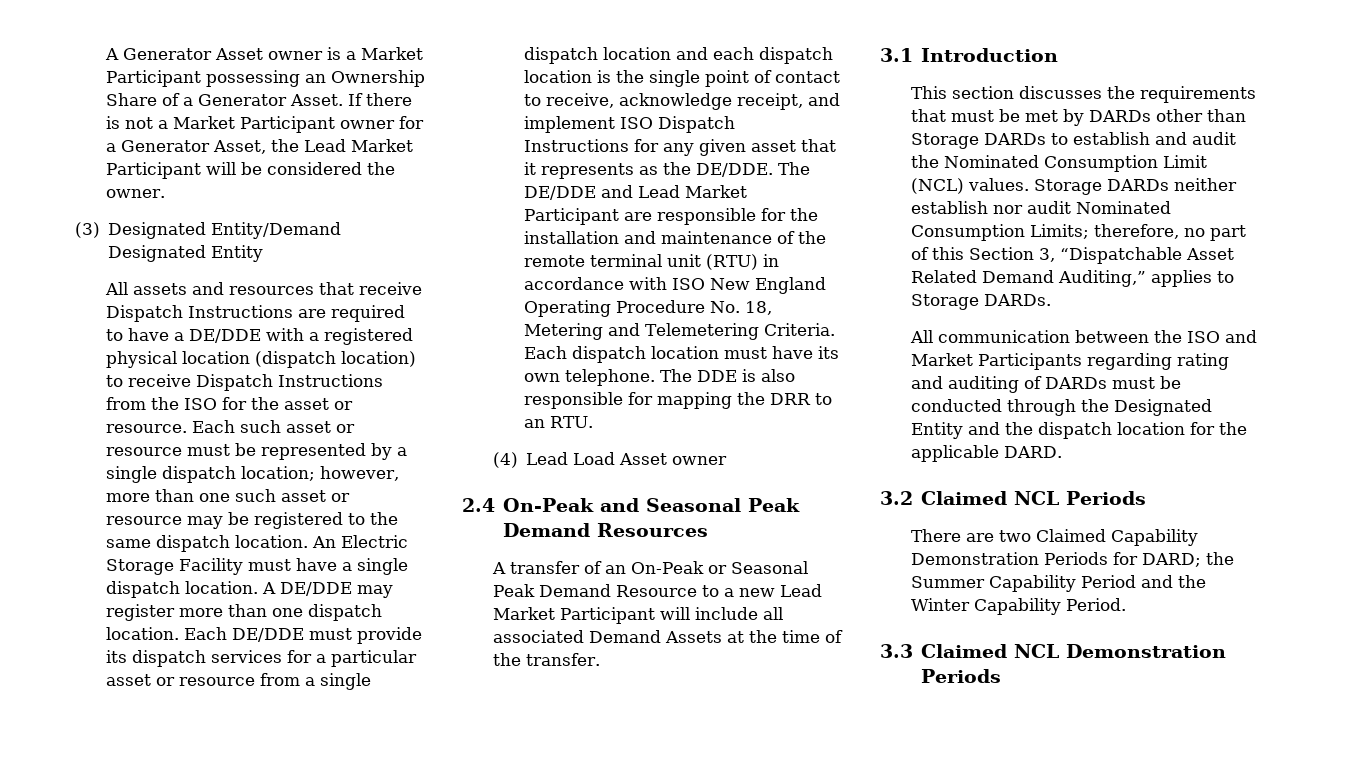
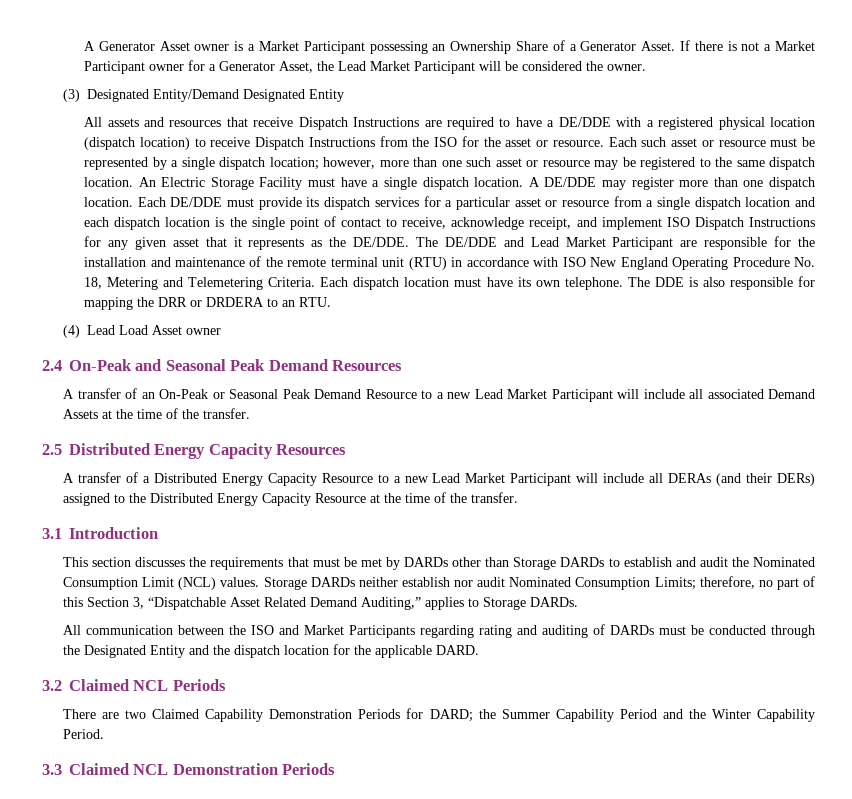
(811, 399) none -> [190,297,265,307] or DRDERA
(600, 659) none -> [42,443,347,459] [63,472,815,486] [63,492,519,506] // 2.5 Distributed Energy Capacity Resources // A transfer of a Distributed Energy Capacity Resource to a new Lead Market Participant will include all DERAs (and their DERs) assigned to the Distributed Energy Capacity Resource at the time of the transfer.

